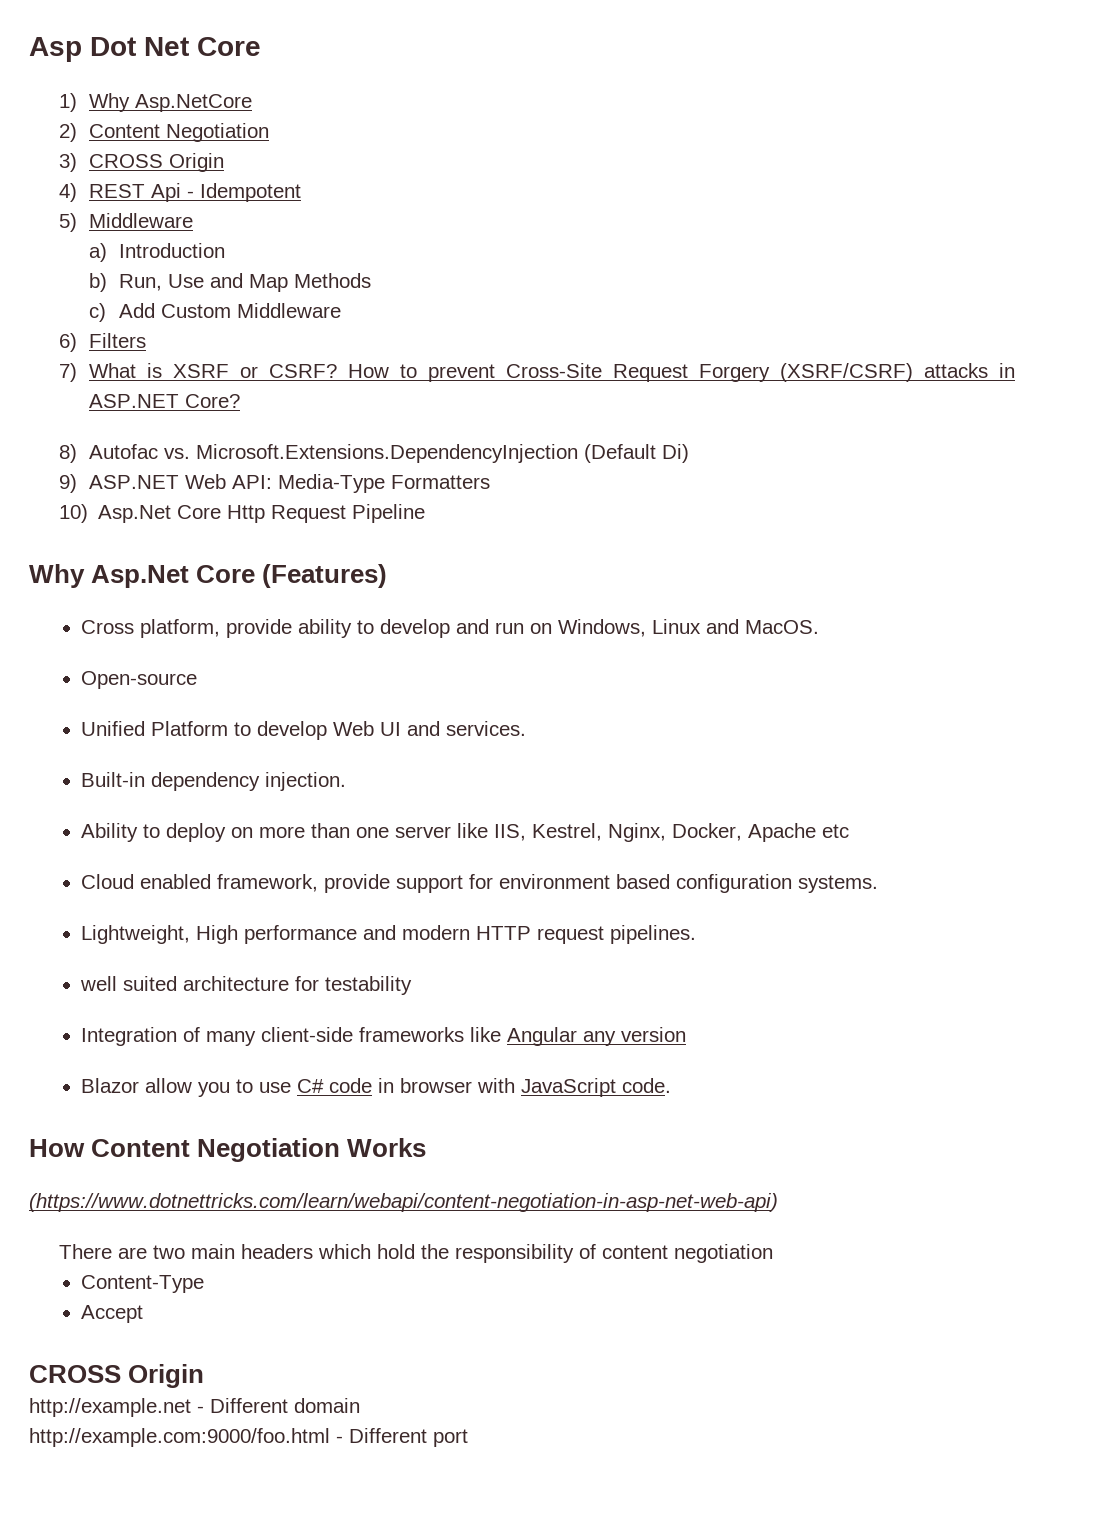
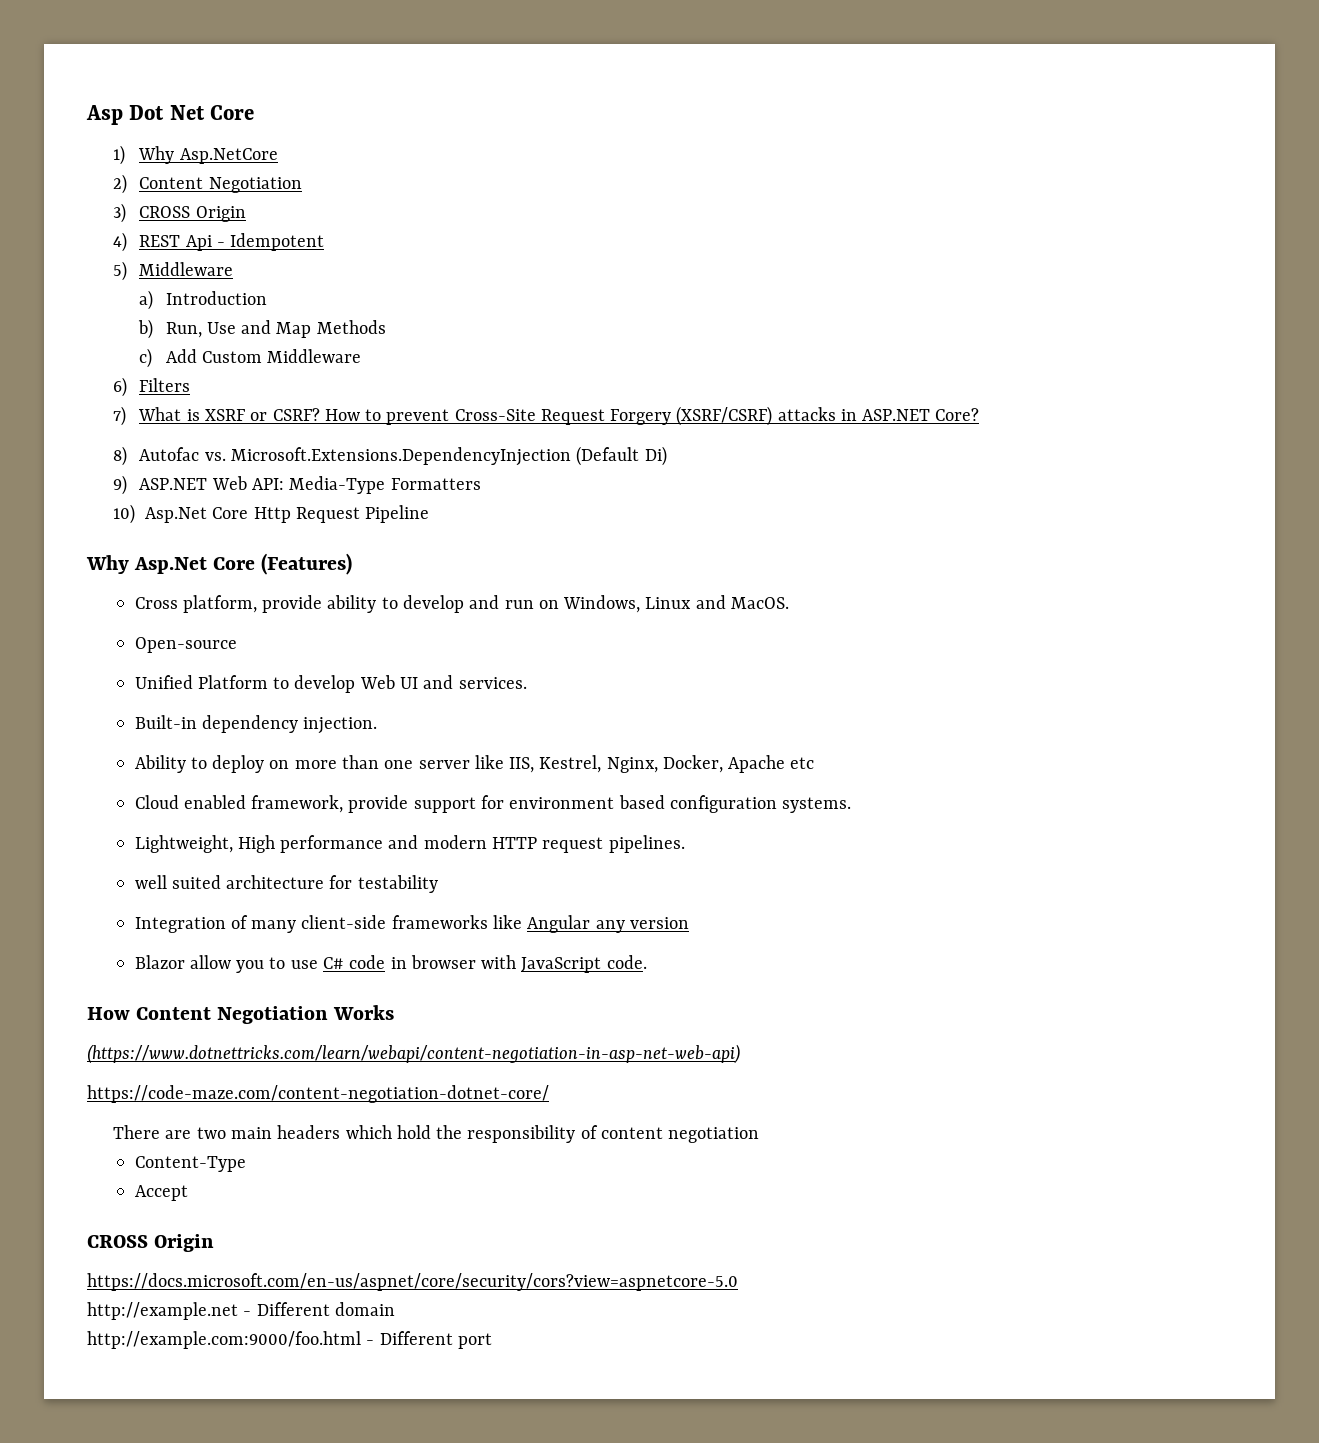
(778, 1202) none -> [87,1085,549,1103] // https://code-maze.com/content-negotiation-dotnet-core/
(205, 1376) none -> [87,1273,738,1291] // https://docs.microsoft.com/en-us/aspnet/core/security/cors?view=aspnetcore-5.0

